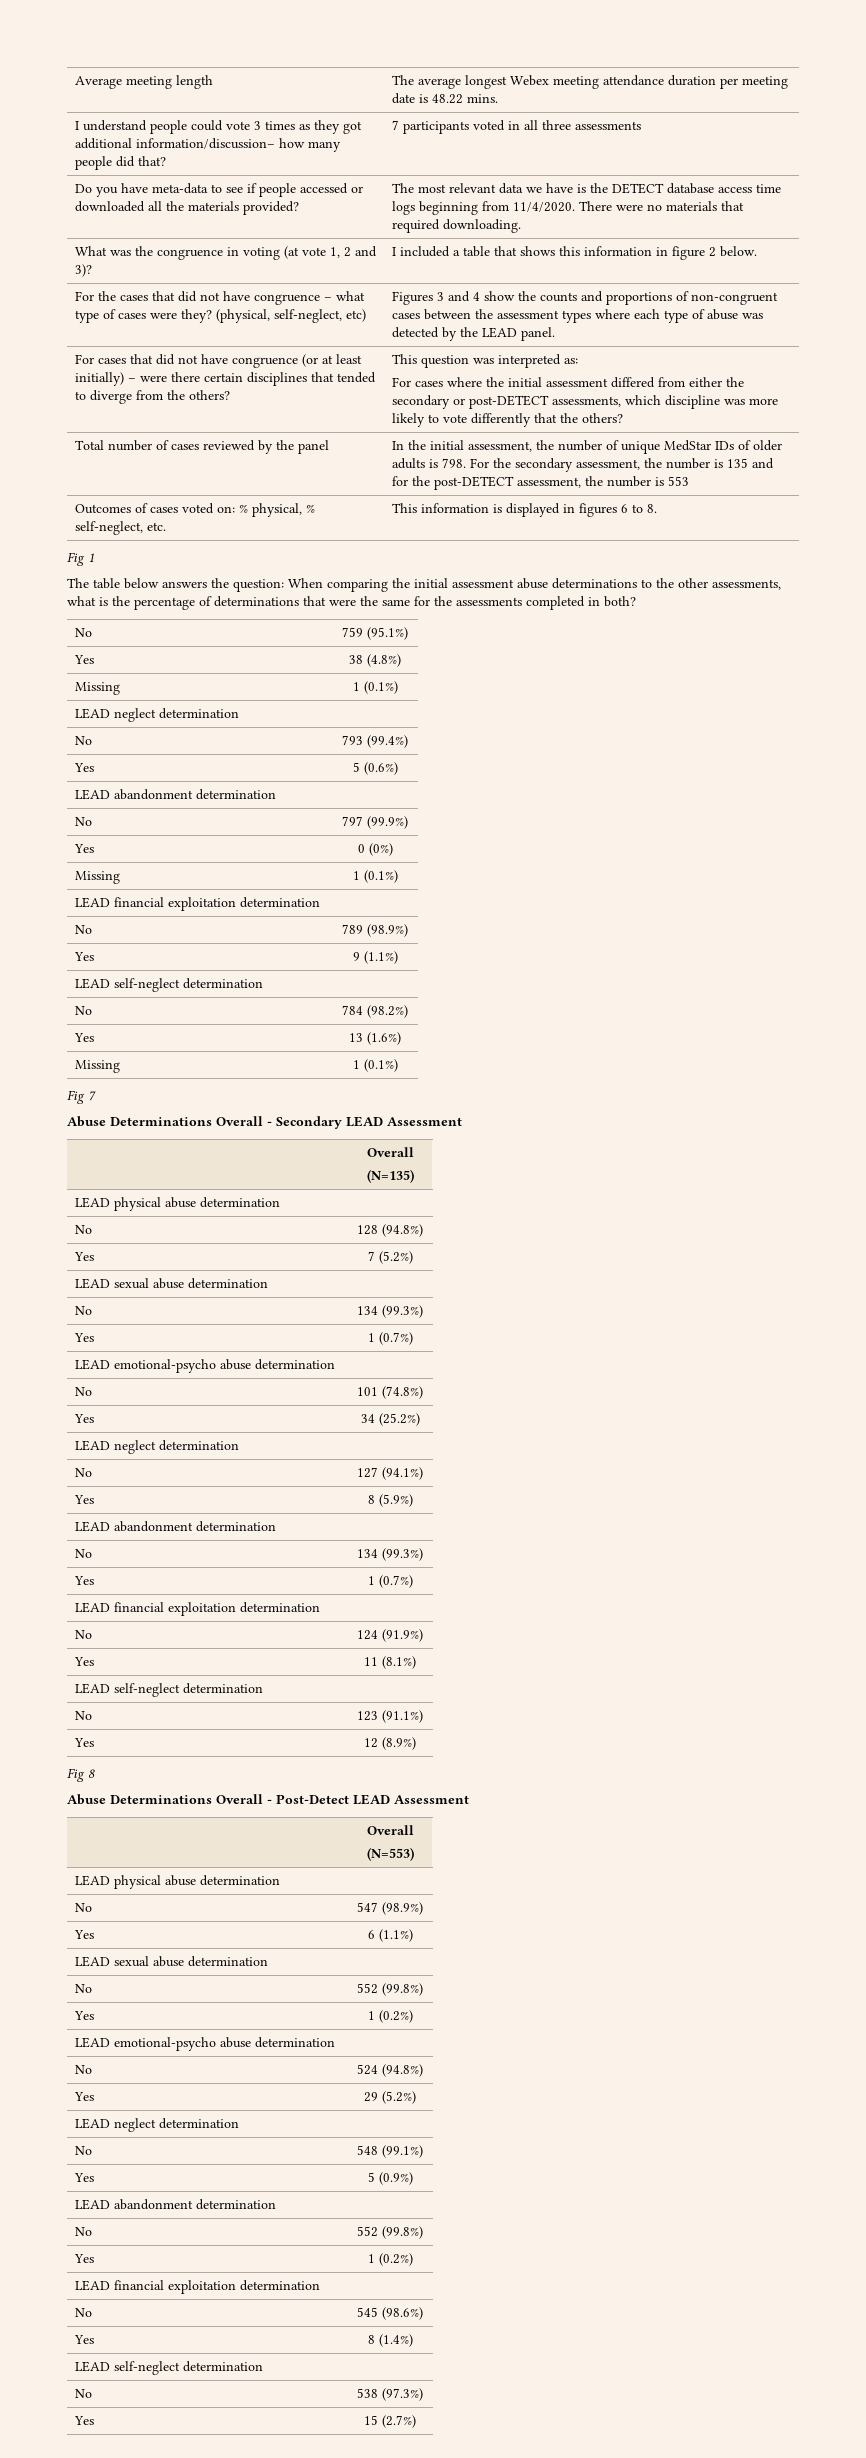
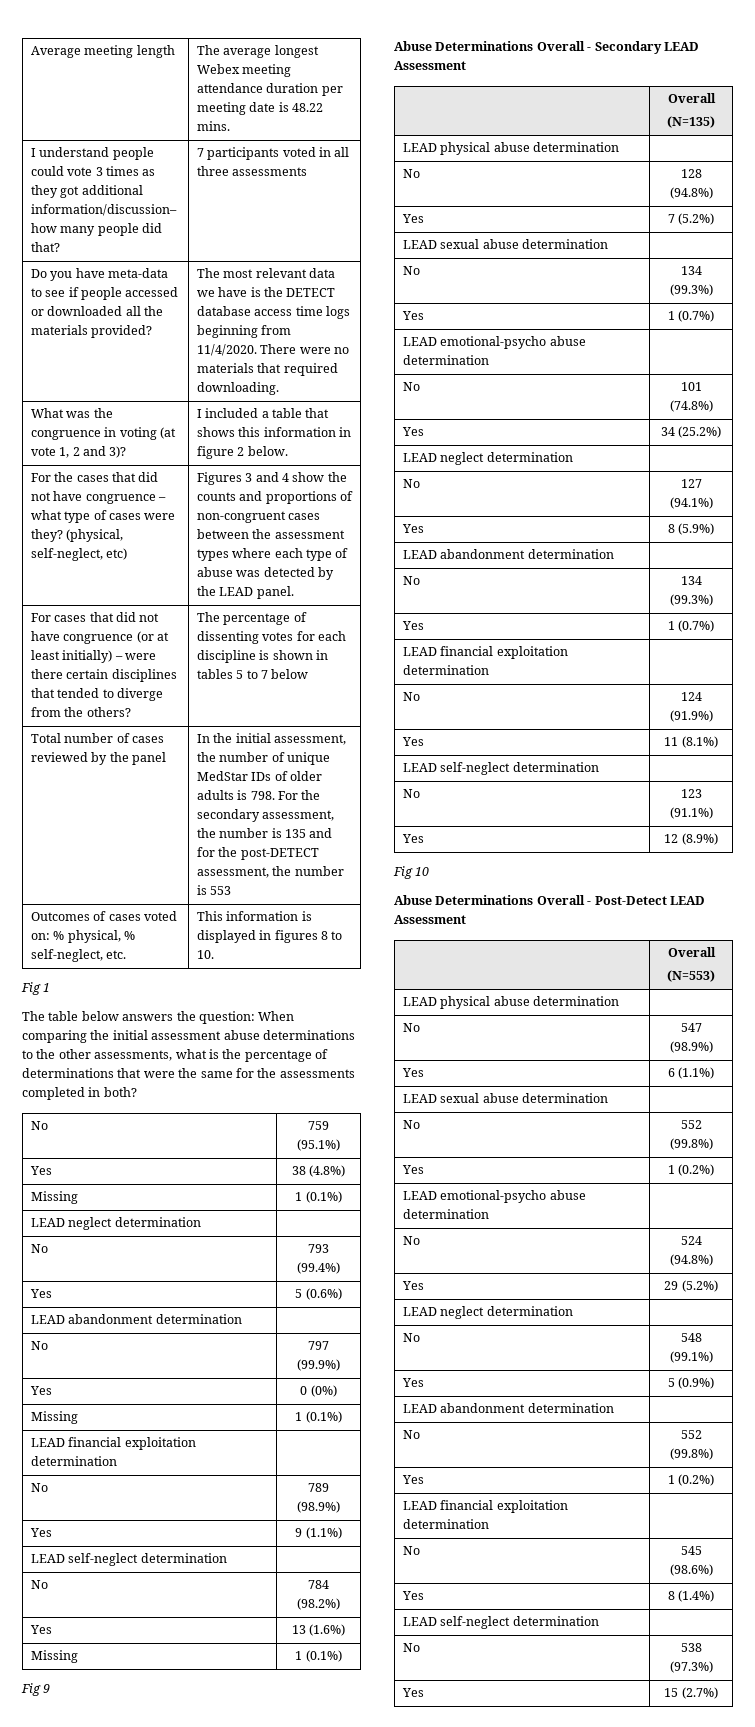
[392,354,579,368] [392,377,745,388] [392,395,779,409] [392,413,624,427] This question was interpreted as: // For cases where the initial assessment differed from either the secondary or post-DETECT assessments, which discipline was more likely to vote differently that the others? -> [196,612,307,625] [196,631,347,644] [196,650,329,663] [196,669,309,679] The percentage of dissenting votes for each discipline is shown in tables 5 to 7 below
[621,504,658,513] 6 to 8. -> [321,931,343,940] [196,950,214,959] 8 to 10.
[88,1091,96,1101] 7 -> [43,1684,51,1693] 9
[88,1769,95,1778] 8 -> [415,867,430,876] 10

